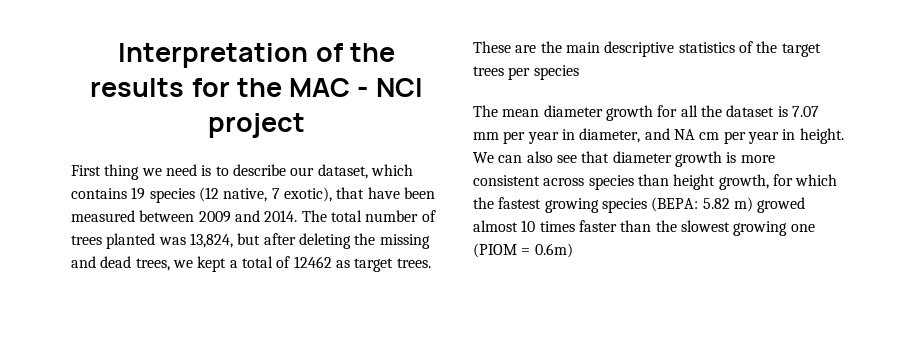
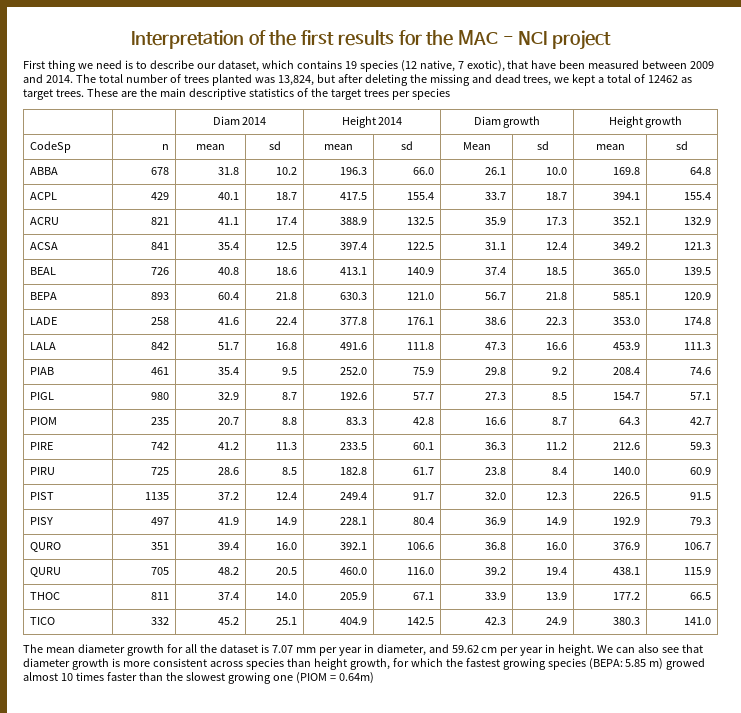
(395, 52) none -> [301,30,335,45] first
(579, 72) none -> [212,116,267,125] [341,116,403,128] [473,116,541,128] [608,116,683,128] [30,141,72,153] [161,144,169,150] [196,144,225,150] [268,141,281,150] [324,144,353,150] [401,141,413,150] [462,142,491,150] [537,141,549,150] [595,144,625,150] [676,141,689,150] [30,167,59,175] [150,167,169,175] [217,167,239,175] [275,167,297,175] [339,167,367,175] [412,167,434,175] [484,167,506,175] [545,167,567,175] [612,167,640,175] [689,167,711,175] [30,192,58,200] [150,192,169,200] [217,192,239,200] [275,192,297,200] [339,192,367,200] [406,192,434,200] [484,192,506,200] [545,192,567,200] [612,192,640,200] [683,192,711,200] [30,217,60,225] [150,217,169,225] [217,217,239,225] [275,217,297,225] [339,217,367,225] [406,217,434,225] [484,217,506,225] [545,217,567,225] [612,217,640,225] [683,217,711,225] [30,242,59,250] [150,242,169,250] [217,242,239,250] [275,242,297,250] [339,242,367,250] [406,242,434,250] [484,242,506,250] [545,242,567,250] [612,242,640,250] [683,242,711,250] [30,267,57,275] [150,267,169,275] [217,267,239,275] [275,267,297,275] [339,267,367,275] [406,267,434,275] [484,267,506,275] [545,267,567,275] [612,267,640,275] [683,267,711,275] [30,292,58,300] [150,292,169,300] [217,292,239,300] [275,292,297,300] [339,292,367,300] [406,292,434,300] [484,292,506,300] [545,292,567,300] [612,292,640,300] [683,292,711,300] [30,317,58,325] [150,317,169,325] [217,317,239,325] [275,317,297,325] [339,317,367,325] [406,317,434,325] [484,317,506,325] [545,317,567,325] [612,317,640,325] [683,317,711,325] [30,342,57,350] [150,342,169,350] [217,342,239,350] [275,342,297,350] [339,342,367,350] [406,342,434,350] [484,342,506,350] [545,342,567,350] [612,342,640,350] [683,342,711,350] [30,367,55,375] [150,367,169,375] [217,367,239,375] [281,367,297,375] [339,367,367,375] [412,367,434,375] [484,367,506,375] [551,367,567,375] [612,367,640,375] [689,367,711,375] [30,392,55,400] [150,392,169,400] [217,392,239,400] [281,392,297,400] [339,392,367,400] [412,392,434,400] [484,392,506,400] [551,392,567,400] [612,392,640,400] [689,392,711,400] [30,417,58,425] [150,417,169,425] [217,417,239,425] [281,417,297,425] [345,417,367,425] [412,417,434,425] [484,417,506,425] [551,417,567,425] [618,417,640,425] [689,417,711,425] [30,442,54,450] [150,442,169,450] [217,442,239,450] [275,442,297,450] [339,442,367,450] [412,442,434,450] [484,442,506,450] [545,442,567,450] [612,442,640,450] [689,442,711,450] [30,467,56,475] [150,467,169,475] [217,467,239,475] [281,467,297,475] [339,467,367,475] [412,467,434,475] [484,467,506,475] [551,467,567,475] [612,467,640,475] [689,467,711,475] [30,492,55,500] [144,492,169,500] [217,492,239,500] [275,492,297,500] [339,492,367,500] [412,492,434,500] [484,492,506,500] [545,492,567,500] [612,492,640,500] [689,492,711,500] [30,517,54,525] [150,517,169,525] [217,517,239,525] [275,517,297,525] [339,517,367,525] [412,517,434,525] [484,517,506,525] [545,517,567,525] [612,517,640,525] [689,517,711,525] [30,542,62,552] [150,542,169,550] [217,542,239,550] [275,542,297,550] [339,542,367,550] [406,542,434,550] [484,542,506,550] [545,542,567,550] [612,542,640,550] [683,542,711,550] [30,567,62,577] [150,567,169,575] [217,567,239,575] [275,567,297,575] [339,567,367,575] [406,567,434,575] [484,567,506,575] [545,567,567,575] [612,567,640,575] [683,567,711,575] [30,592,61,600] [150,592,169,600] [217,592,239,600] [275,592,297,600] [339,592,367,600] [412,592,434,600] [484,592,506,600] [545,592,567,600] [612,592,640,600] [689,592,711,600] [30,617,56,625] [150,617,169,625] [217,617,239,625] [275,617,297,625] [339,617,367,625] [406,617,434,625] [484,617,506,625] [545,617,567,625] [612,617,640,625] [683,617,711,625] // | | Diam 2014 | Height 2014 | Diam growth | Height growth // CodeSp | n | mean | sd | mean | sd | Mean | sd | mean | sd // ABBA | 678 | 31.8 | 10.2 | 196.3 | 66.0 | 26.1 | 10.0 | 169.8 | 64.8 // ACPL | 429 | 40.1 | 18.7 | 417.5 | 155.4 | 33.7 | 18.7 | 394.1 | 155.4 // ACRU | 821 | 41.1 | 17.4 | 388.9 | 132.5 | 35.9 | 17.3 | 352.1 | 132.9 // ACSA | 841 | 35.4 | 12.5 | 397.4 | 122.5 | 31.1 | 12.4 | 349.2 | 121.3 // BEAL | 726 | 40.8 | 18.6 | 413.1 | 140.9 | 37.4 | 18.5 | 365.0 | 139.5 // BEPA | 893 | 60.4 | 21.8 | 630.3 | 121.0 | 56.7 | 21.8 | 585.1 | 120.9 // LADE | 258 | 41.6 | 22.4 | 377.8 | 176.1 | 38.6 | 22.3 | 353.0 | 174.8 // LALA | 842 | 51.7 | 16.8 | 491.6 | 111.8 | 47.3 | 16.6 | 453.9 | 111.3 // PIAB | 461 | 35.4 | 9.5 | 252.0 | 75.9 | 29.8 | 9.2 | 208.4 | 74.6 // PIGL | 980 | 32.9 | 8.7 | 192.6 | 57.7 | 27.3 | 8.5 | 154.7 | 57.1 // PIOM | 235 | 20.7 | 8.8 | 83.3 | 42.8 | 16.6 | 8.7 | 64.3 | 42.7 // PIRE | 742 | 41.2 | 11.3 | 233.5 | 60.1 | 36.3 | 11.2 | 212.6 | 59.3 // PIRU | 725 | 28.6 | 8.5 | 182.8 | 61.7 | 23.8 | 8.4 | 140.0 | 60.9 // PIST | 1135 | 37.2 | 12.4 | 249.4 | 91.7 | 32.0 | 12.3 | 226.5 | 91.5 // PISY | 497 | 41.9 | 14.9 | 228.1 | 80.4 | 36.9 | 14.9 | 192.9 | 79.3 // QURO | 351 | 39.4 | 16.0 | 392.1 | 106.6 | 36.8 | 16.0 | 376.9 | 106.7 // QURU | 705 | 48.2 | 20.5 | 460.0 | 116.0 | 39.2 | 19.4 | 438.1 | 115.9 // THOC | 811 | 37.4 | 14.0 | 205.9 | 67.1 | 33.9 | 13.9 | 177.2 | 66.5 // TICO | 332 | 45.2 | 25.1 | 404.9 | 142.5 | 42.3 | 24.9 | 380.3 | 141.0
[673,129,695,140] NA -> [451,645,479,653] 59.62
[702,198,730,209] 5.82 -> [625,659,647,667] 5.85
[534,243,573,258] 0.6m) -> [338,672,374,684] 0.64m)

